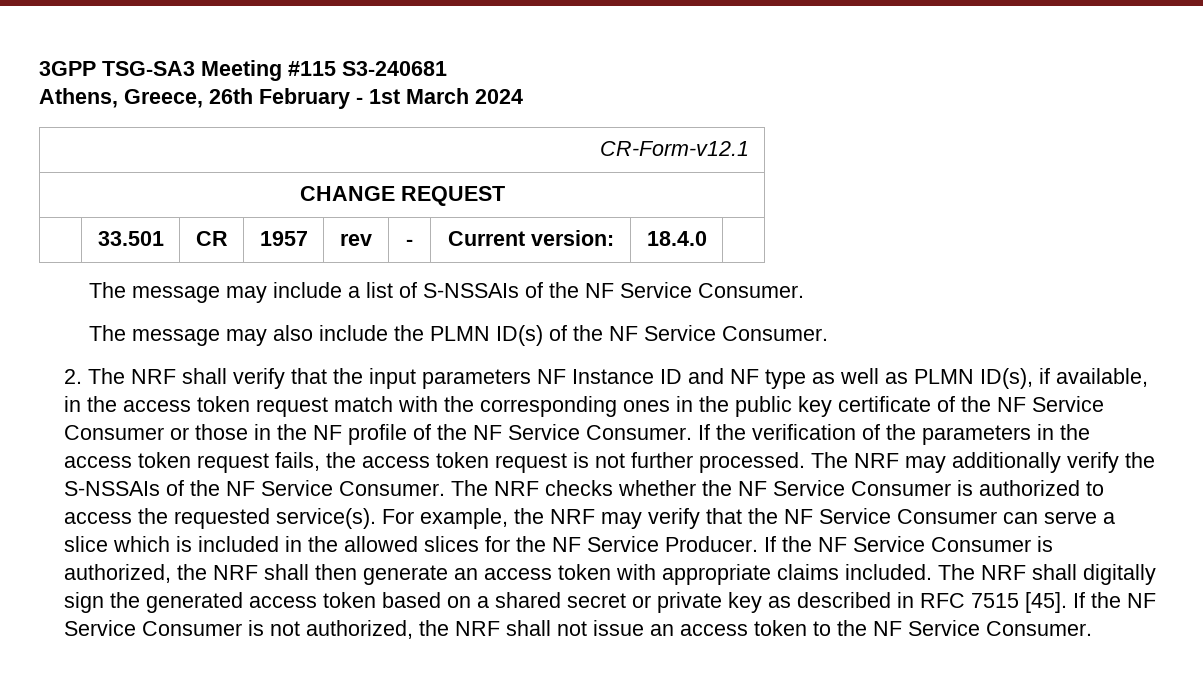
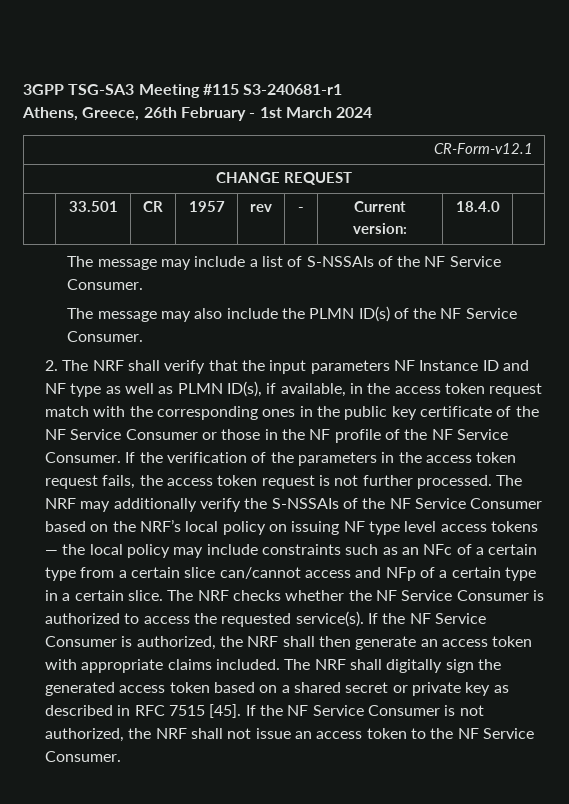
[342,61,447,76] S3-240681 -> [243,84,343,95] S3-240681-r1
[339,481,446,496] Consumer. -> [470,498,543,509] [45,519,538,535] [45,544,538,558] [45,567,536,581] [45,590,164,601] Consumer based on the NRF’s local policy on issuing NF type level access tokens — the local policy may include constraints such as an NFc of a certain type from a certain slice can/cannot access and NFp of a certain type in a certain slice.
[382,508,1116,529] [64,536,759,552] For example, the NRF may verify that the NF Service Consumer can serve a slice which is included in the allowed slices for the NF Service Producer. -> (364, 619) none

